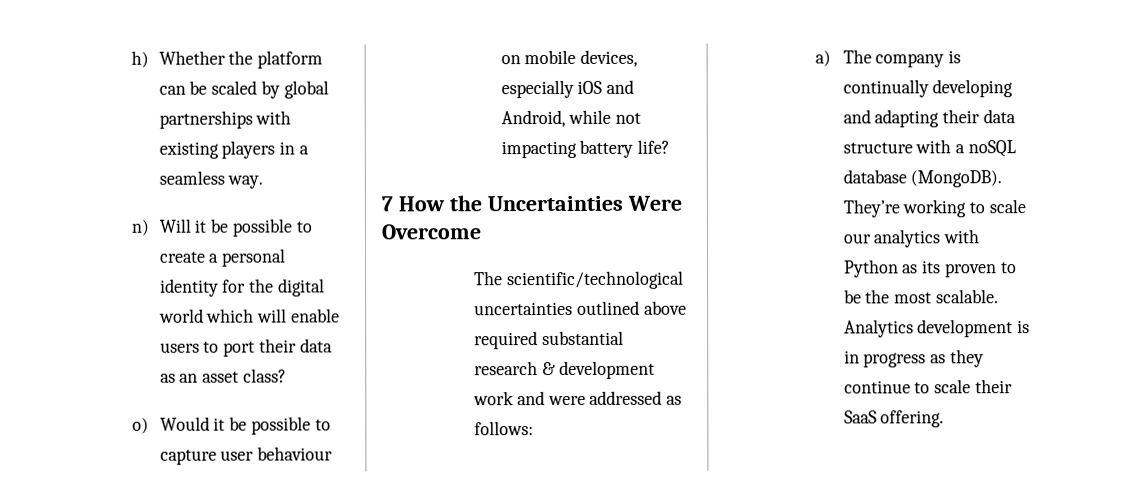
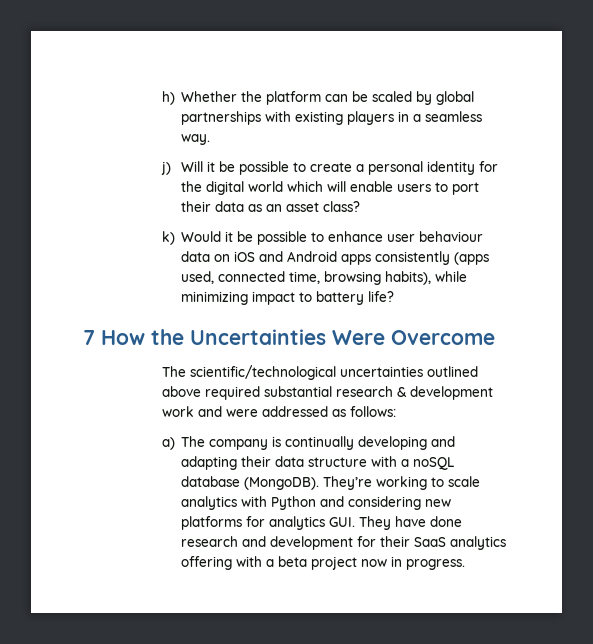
[131,219,150,236] n) -> [160,161,171,175] j)
[132,417,150,434] o) -> [161,231,175,245] k)
[159,449,217,465] capture -> [328,231,384,242] enhance
[500,49,639,67] [500,79,635,99] [500,109,642,128] [500,140,577,159] on mobile devices, especially iOS and Android, while not impacting -> [181,251,490,265] [181,271,468,285] [181,291,313,305] data on iOS and Android apps consistently (apps used, connected time, browsing habits), while minimizing impact to
[842,233,871,244] our -> (481, 481) none
[902,260,1017,278] [843,289,999,304] [843,319,1031,338] [843,349,984,368] [843,379,1013,394] [843,410,945,428] as its proven to be the most scalable. Analytics development is in progress as they continue to scale their SaaS offering. -> [320,496,452,510] [181,516,463,530] [181,536,507,550] [181,556,466,570] and considering new platforms for analytics GUI. They have done research and development for their SaaS analytics offering with a beta project now in progress.

